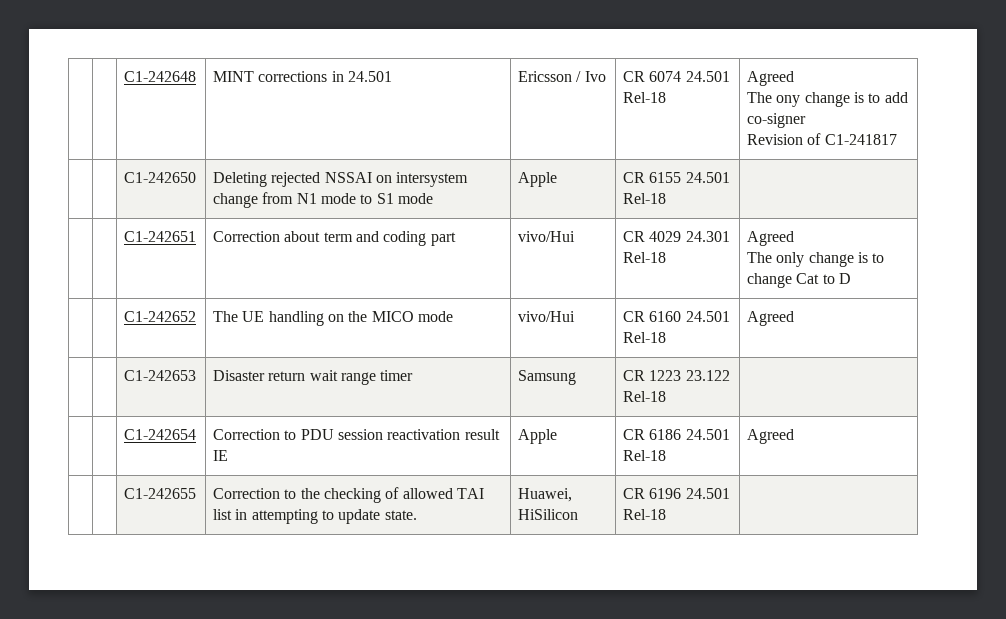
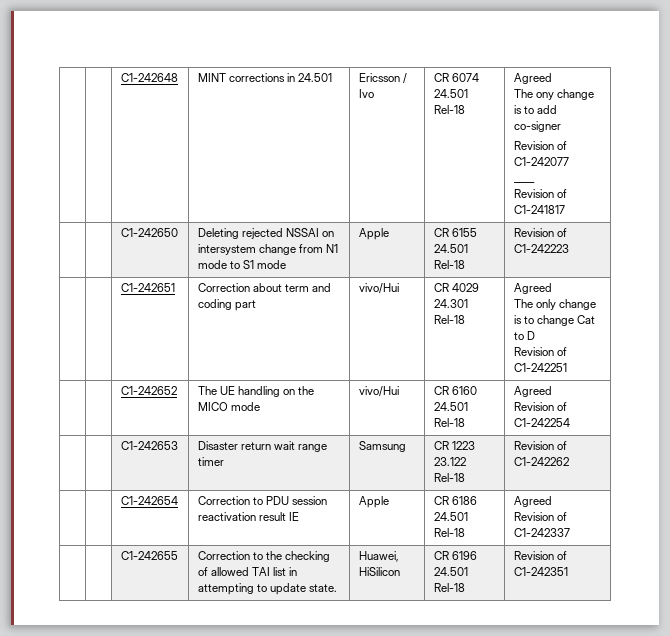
(807, 120) none -> [513,141,567,150] [513,157,569,166] [513,182,535,183] // Revision of C1-242077 // ____
(667, 198) none -> [513,228,567,237] [513,244,569,253] Revision of C1-242223
(852, 278) none -> [513,347,567,356] [513,363,567,372] // Revision of C1-242251
(795, 318) none -> [513,402,567,411] [513,418,570,427] // Revision of C1-242254
(667, 396) none -> [513,441,567,450] [513,457,569,466] Revision of C1-242262
(795, 436) none -> [513,512,567,521] [513,528,570,537] // Revision of C1-242337
(667, 514) none -> [513,551,567,560] [513,567,568,576] Revision of C1-242351

